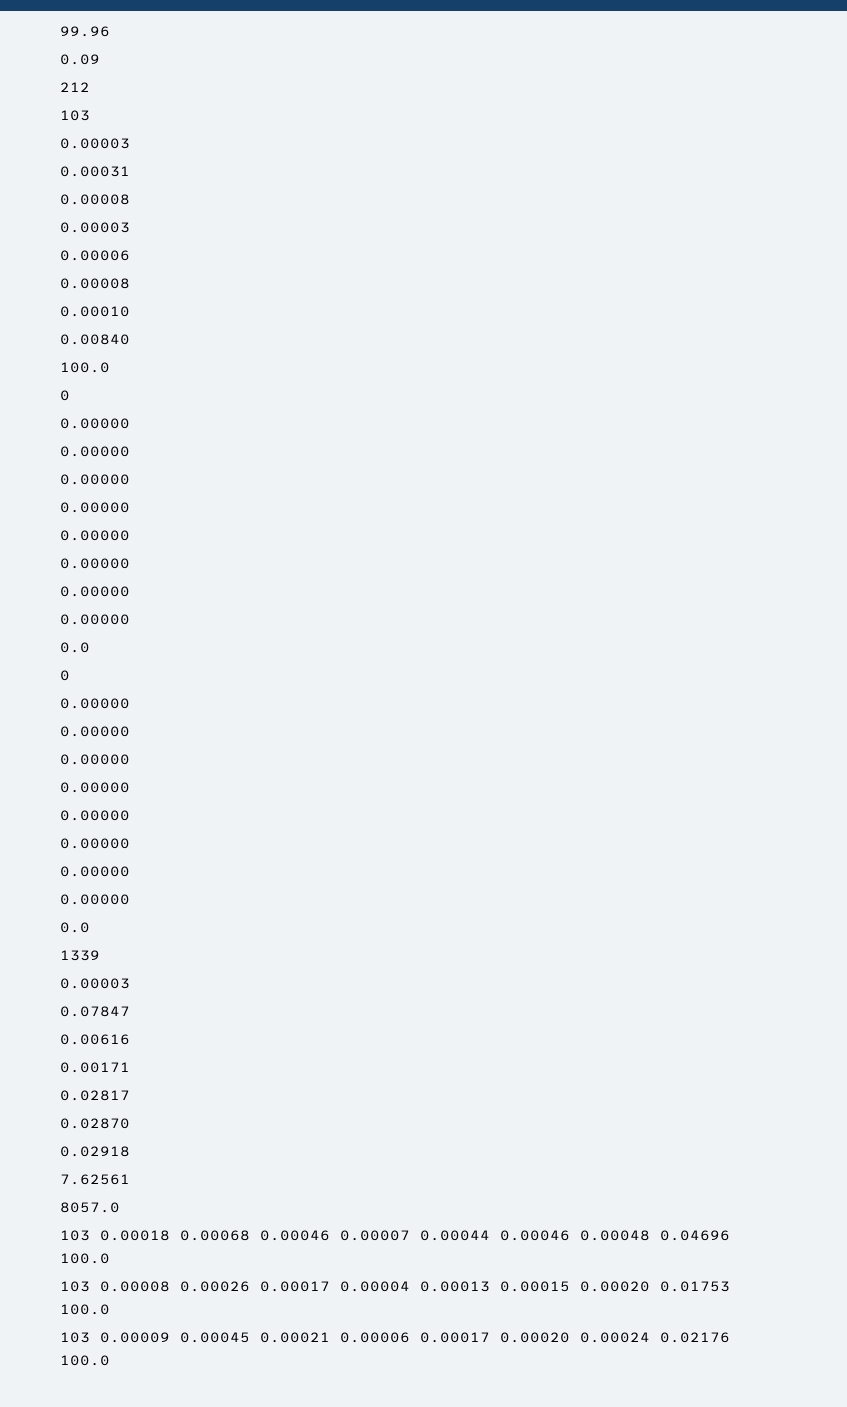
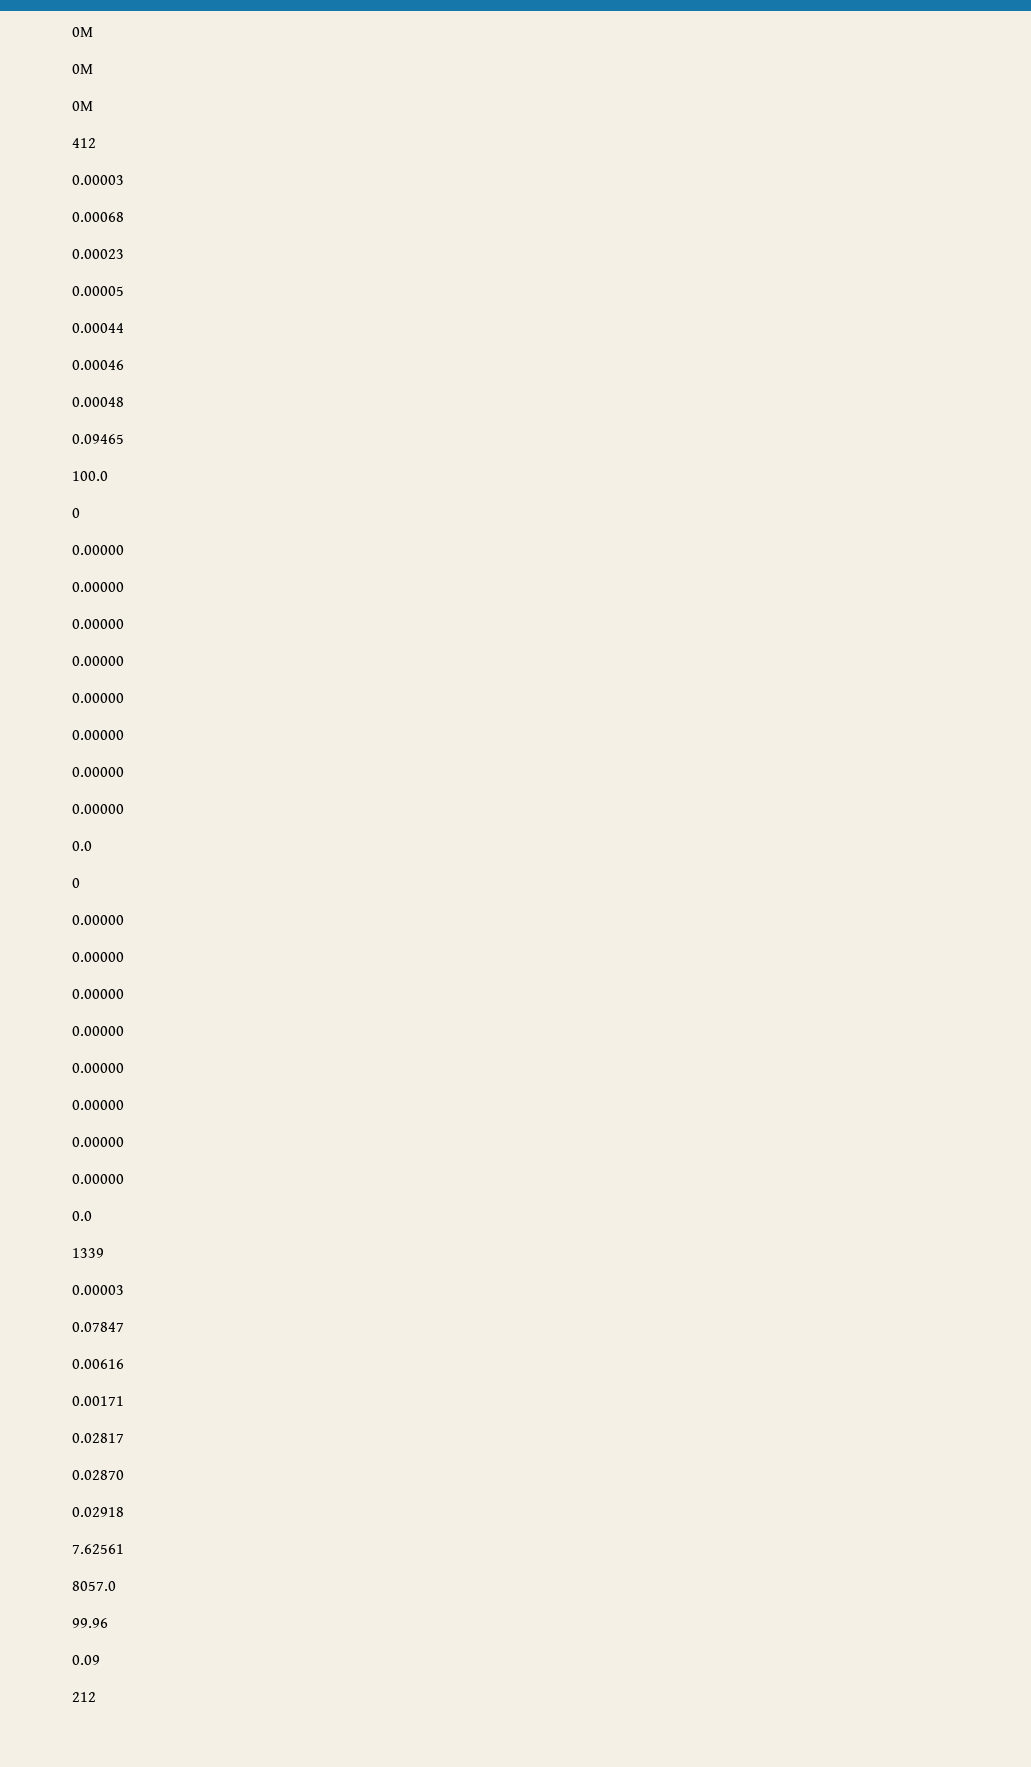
[60,26,110,37] [60,54,100,65] [60,82,90,92] [60,110,90,121] [60,138,130,149] [60,166,130,177] [60,194,130,205] [60,222,130,233] [60,250,130,261] [60,278,130,289] [60,306,130,317] [60,334,130,345] 99.96 // 0.09 // 212 // 103 // 0.00003 // 0.00031 // 0.00008 // 0.00003 // 0.00006 // 0.00008 // 0.00010 // 0.00840 -> [72,27,93,37] [72,64,93,74] [72,101,93,111] [72,138,96,148] [72,175,124,185] [72,212,124,222] [72,249,124,259] [72,286,124,296] [72,323,124,333] [72,360,124,370] [72,397,124,407] [72,434,124,444] 0M // 0M // 0M // 412 // 0.00003 // 0.00068 // 0.00023 // 0.00005 // 0.00044 // 0.00046 // 0.00048 // 0.09465
[60,1230,730,1241] [60,1253,110,1264] [60,1281,730,1292] [60,1304,110,1315] [60,1332,730,1343] [60,1355,110,1366] 103 0.00018 0.00068 0.00046 0.00007 0.00044 0.00046 0.00048 0.04696 100.0 // 103 0.00008 0.00026 0.00017 0.00004 0.00013 0.00015 0.00020 0.01753 100.0 // 103 0.00009 0.00045 0.00021 0.00006 0.00017 0.00020 0.00024 0.02176 100.0 -> [72,1618,108,1628] [72,1655,100,1665] [72,1692,96,1702] 99.96 // 0.09 // 212

